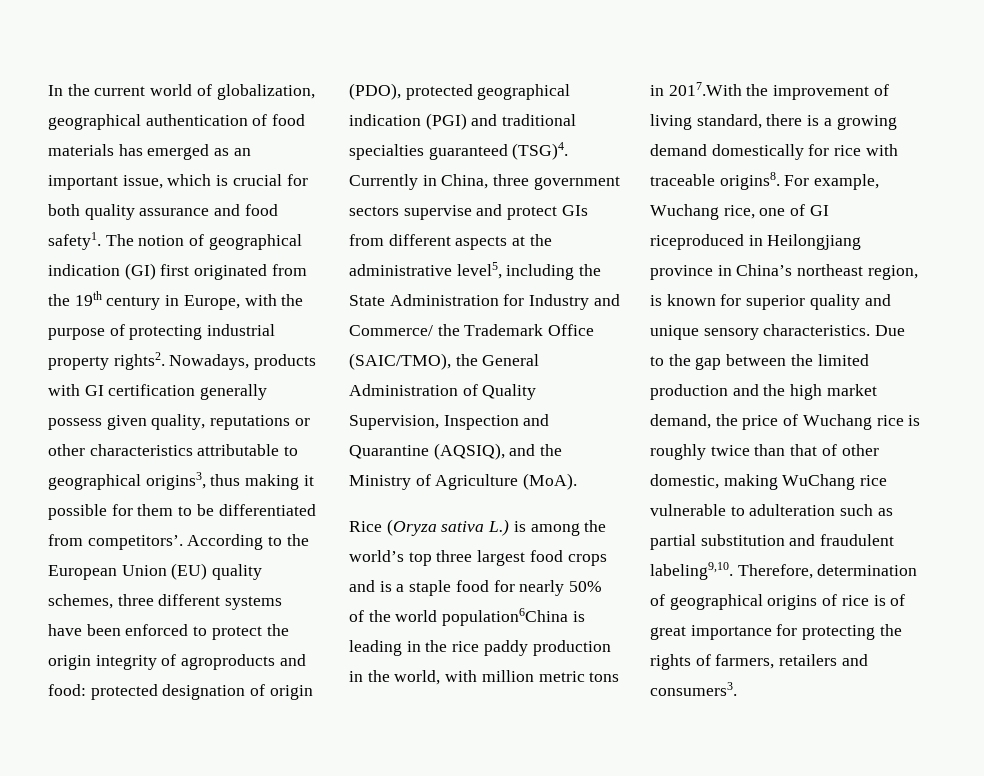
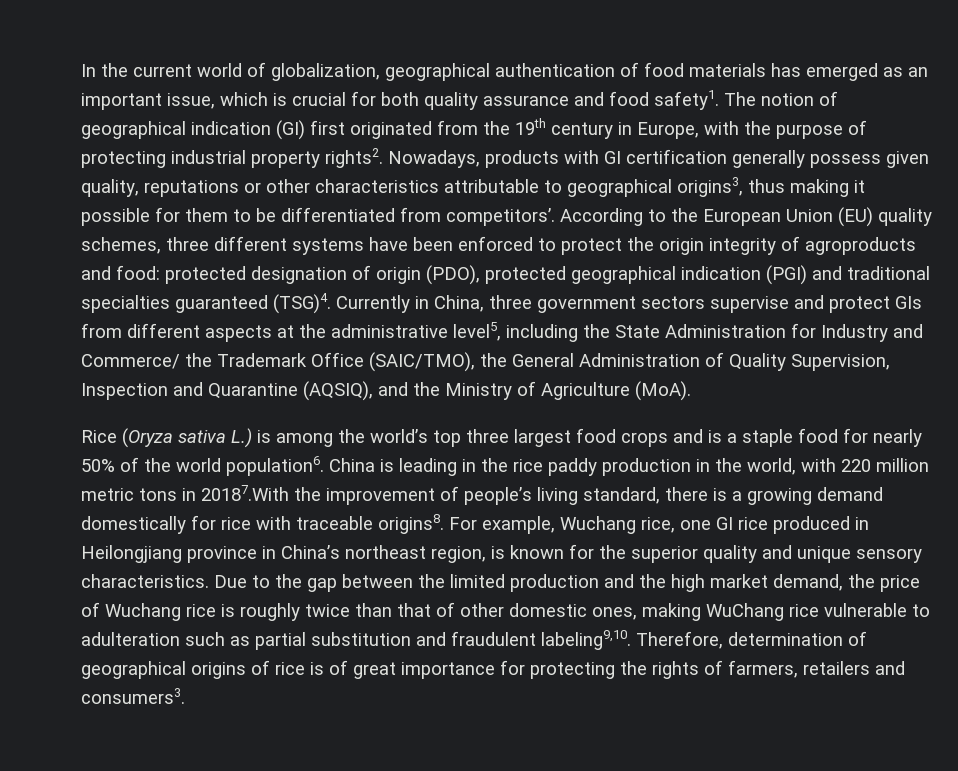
[442,608,569,626] population6China -> [226,456,375,476] population6. China
(478, 676) none -> [841,459,871,472] 220
[668,82,742,96] 2017.With -> [201,485,289,501] 20187.With
(889, 90) none -> [464,487,532,505] people’s
[790,204,829,216] [650,234,744,250] of GI riceproduced -> [716,516,850,534] GI rice produced
(742, 300) none -> [599,545,626,559] the
[650,474,719,489] domestic, -> [509,603,637,620] domestic ones,

